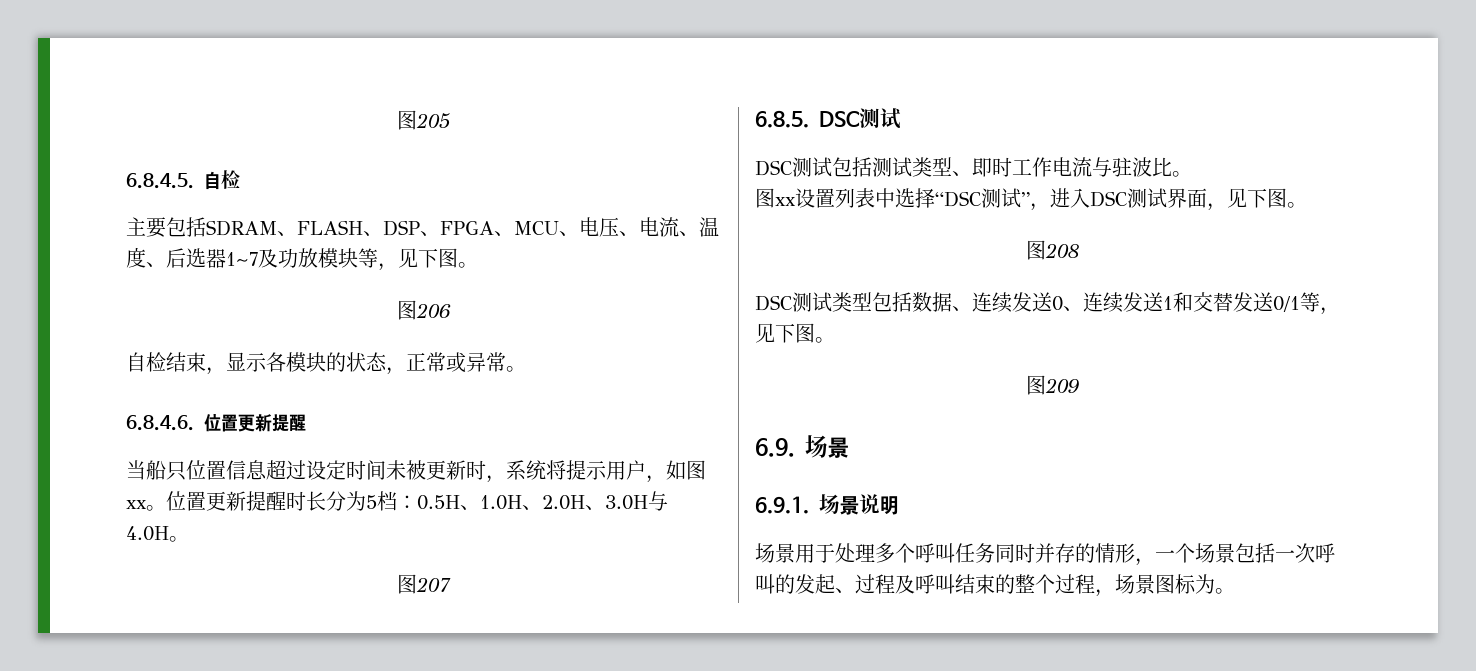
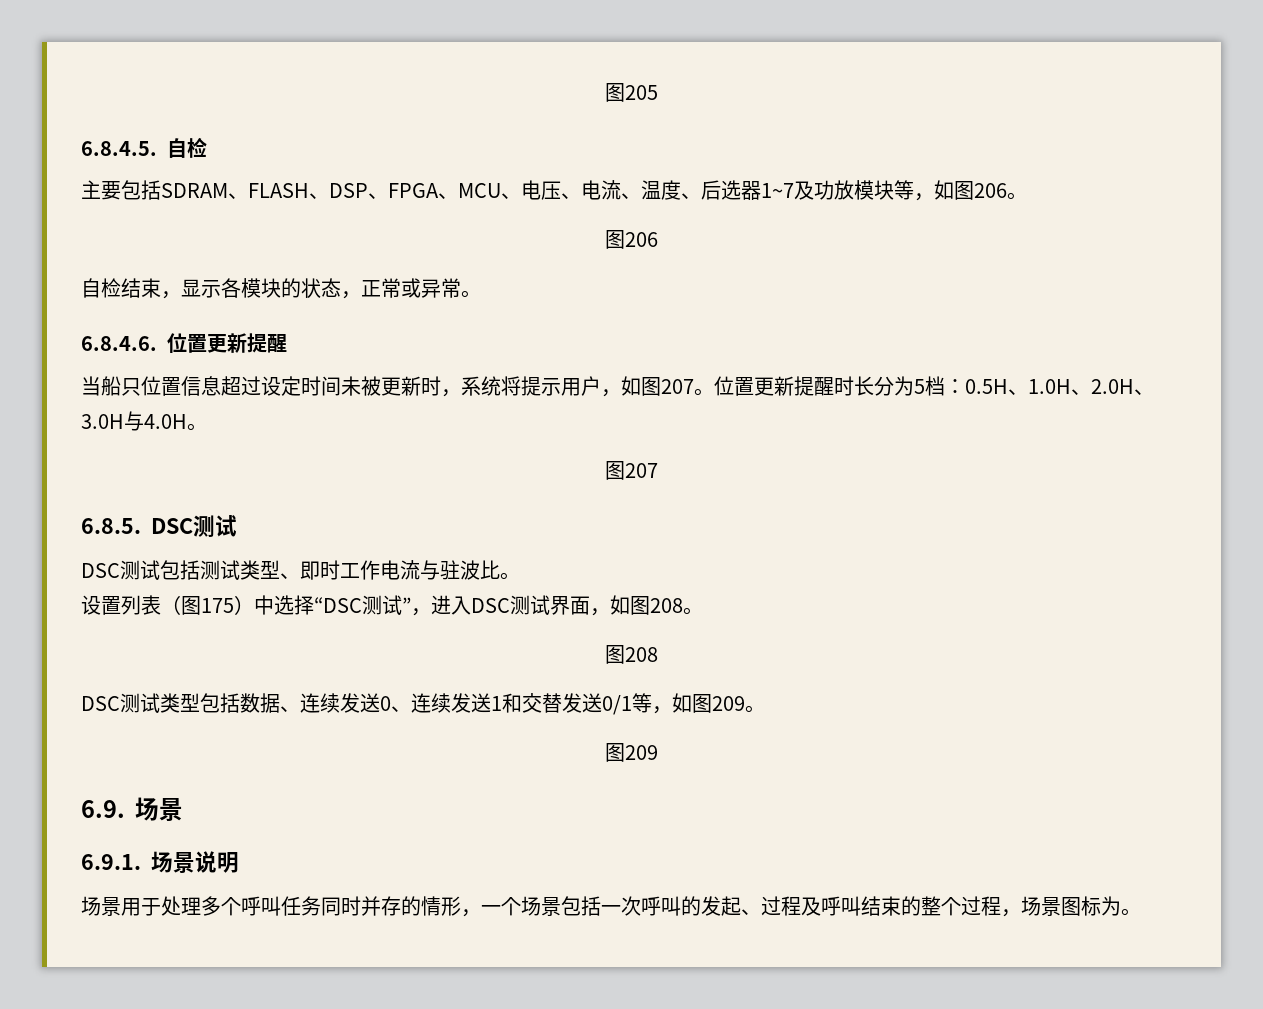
[398,248,458,268] 见下图 -> [934,180,1007,200] 如图206
[126,500,147,509] xx -> [661,379,694,394] 207
[755,188,796,208] 图xx -> (520, 576) none
(875, 198) none -> [161,595,254,615] （图175）
[1227,188,1287,208] 见下图 -> [610,595,683,615] 如图208
[755,323,815,343] 见下图 -> [672,693,745,713] 如图209

